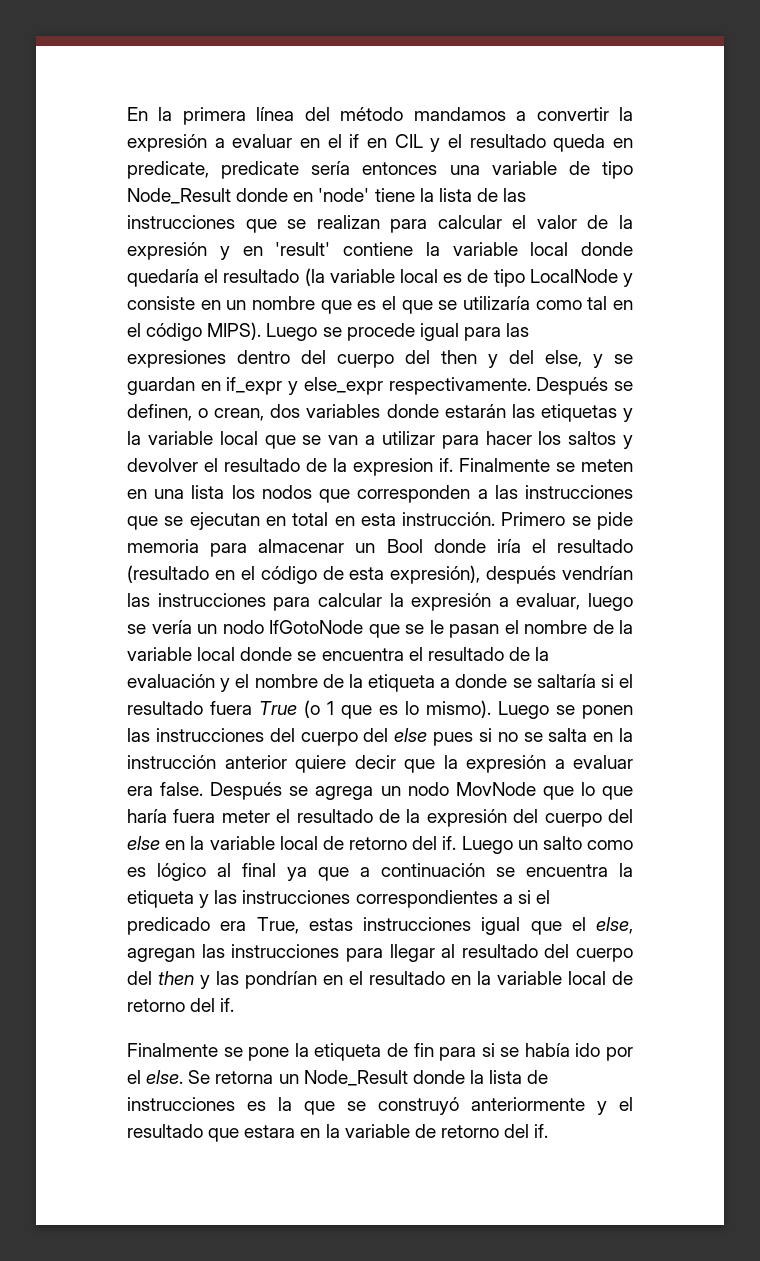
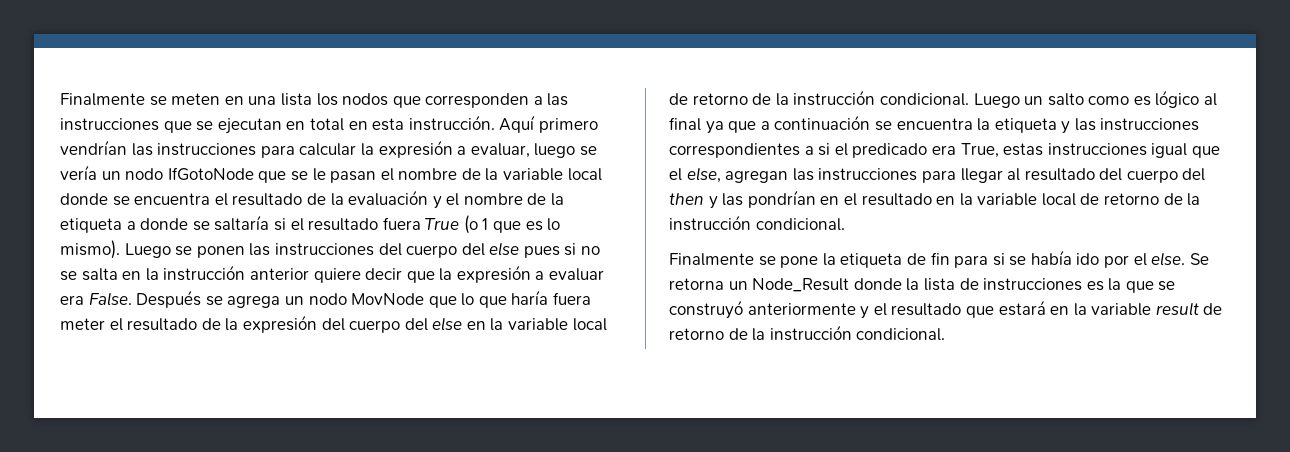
[127,107,633,125] [127,134,634,152] [127,161,634,179] [127,188,527,204] [127,215,633,233] [127,242,633,260] [127,268,633,287] [127,296,634,314] [127,322,530,341] [127,350,633,368] [127,377,633,395] [127,404,633,422] [127,431,633,449] [127,458,453,476] En la primera línea del método mandamos a convertir la expresión a evaluar en el if en CIL y el resultado queda en predicate, predicate sería entonces una variable de tipo Node_Result donde en 'node' tiene la lista de las instrucciones que se realizan para calcular el valor de la expresión y en 'result' contiene la variable local donde quedaría el resultado (la variable local es de tipo LocalNode y consiste en un nombre que es el que se utilizaría como tal en el código MIPS). Luego se procede igual para las expresiones dentro del cuerpo del then y del else, y se guardan en if_expr y else_expr respectivamente. Después se definen, o crean, dos variables donde estarán las etiquetas y la variable local que se van a utilizar para hacer los saltos y devolver el resultado de la expresion if. -> (60, 99) none
[501,512,634,530] [127,539,633,557] [127,565,557,584] Primero se pide memoria para almacenar un Bool donde iría el resultado (resultado en el código de esta expresión), después -> [499,115,598,133] Aquí primero
[160,782,204,796] false. -> [88,292,132,306] False.
[412,836,457,850] del if. -> [752,90,969,106] de la instrucción condicional.
[190,998,235,1012] del if. -> [1163,193,1201,206] [669,215,845,231] de la instrucción condicional.
[244,1124,549,1138] estara en la variable de retorno del if. -> [998,300,1223,316] [669,325,946,341] estará en la variable result de retorno de la instrucción condicional.

